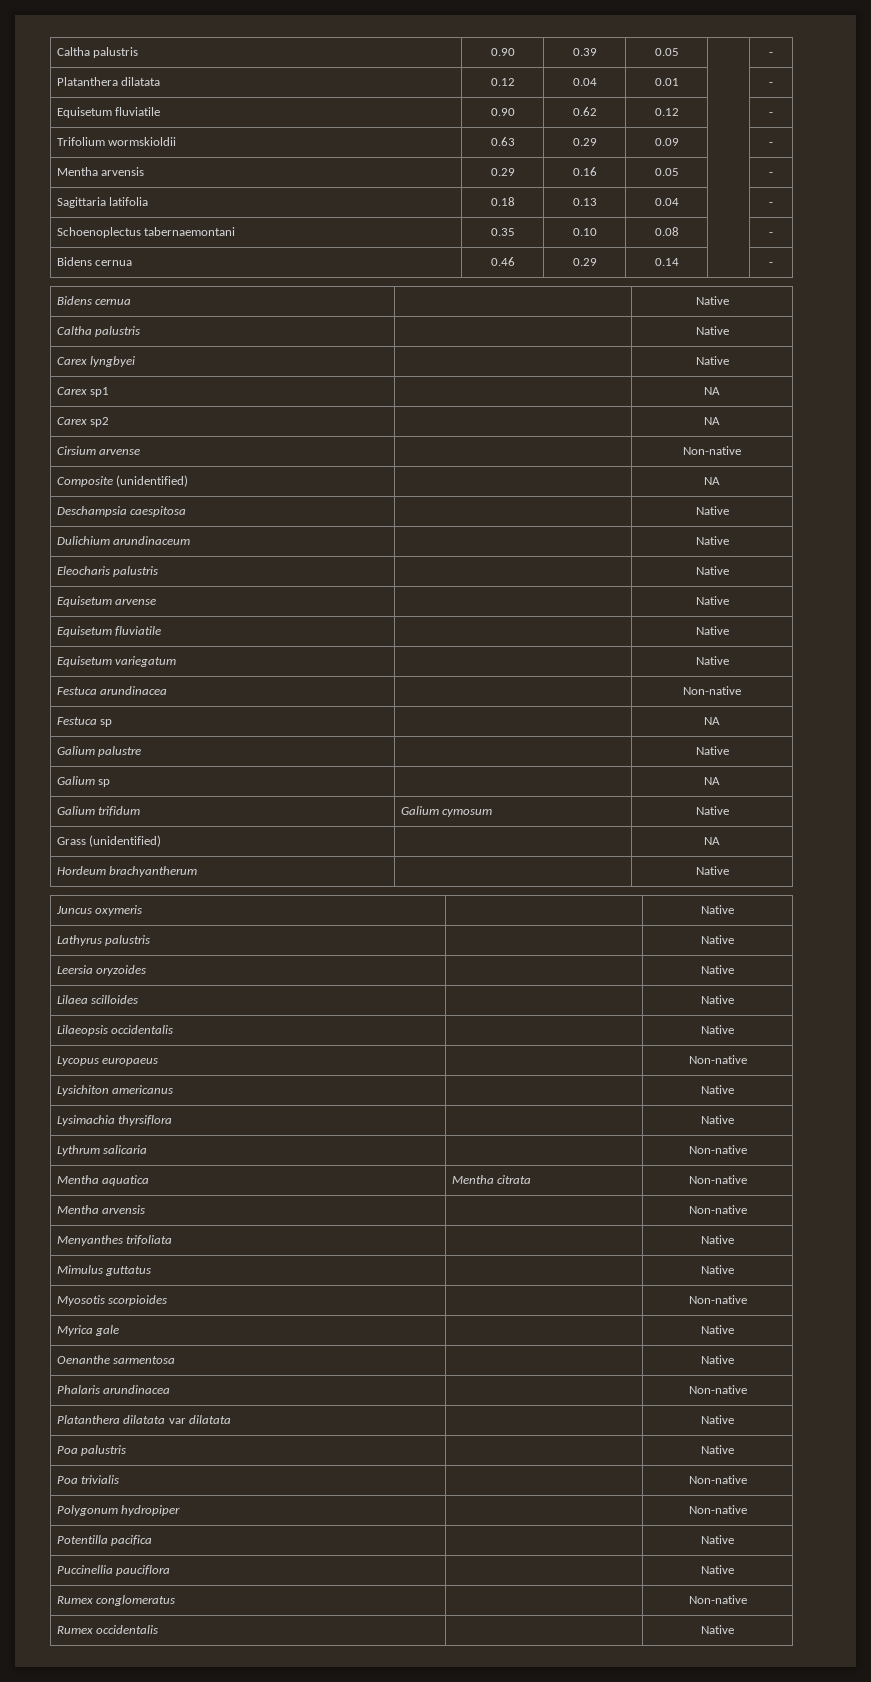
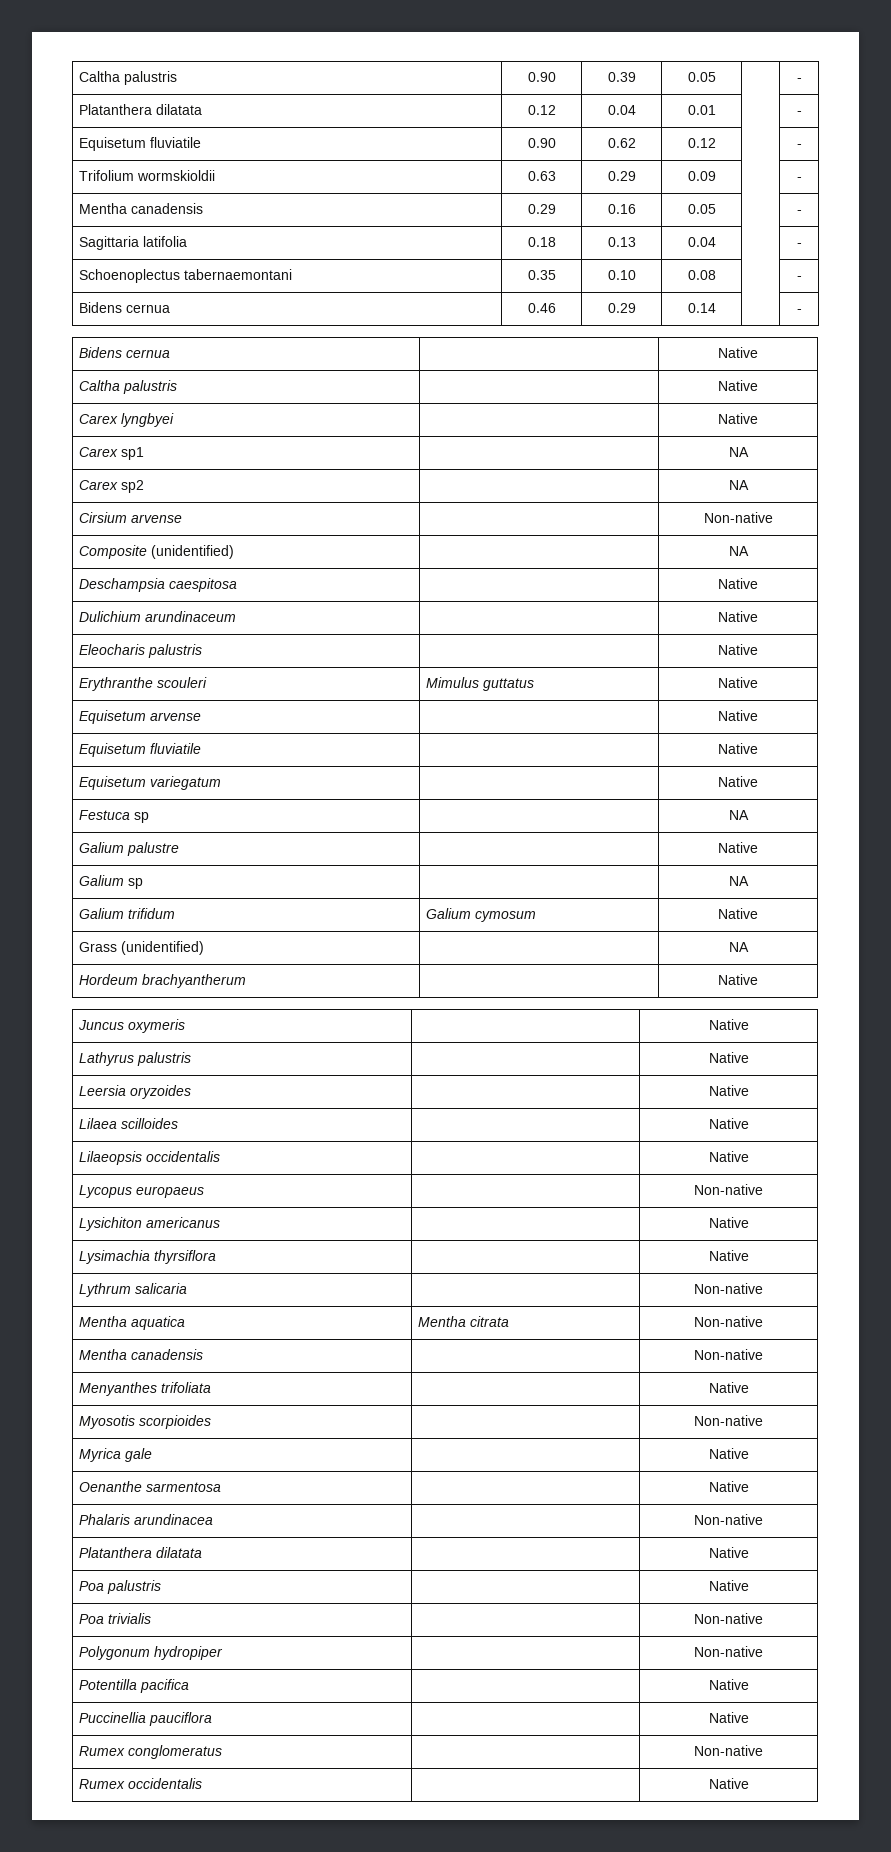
[101,167,145,176] arvensis -> [130,203,203,214] canadensis
(729, 570) none -> [78,677,207,691] [425,677,534,691] [718,677,758,688] // Erythranthe scouleri | Mimulus guttatus | Native
[56,686,168,695] [683,686,741,695] // Festuca arundinacea | | Non-native -> (758, 781) none
[102,1205,146,1214] arvensis -> [130,1349,203,1360] canadensis
[56,1265,152,1276] [701,1265,734,1274] // Mimulus guttatus | | Native -> (749, 1387) none
[168,1415,231,1424] var dilatata -> (202, 1552) none

